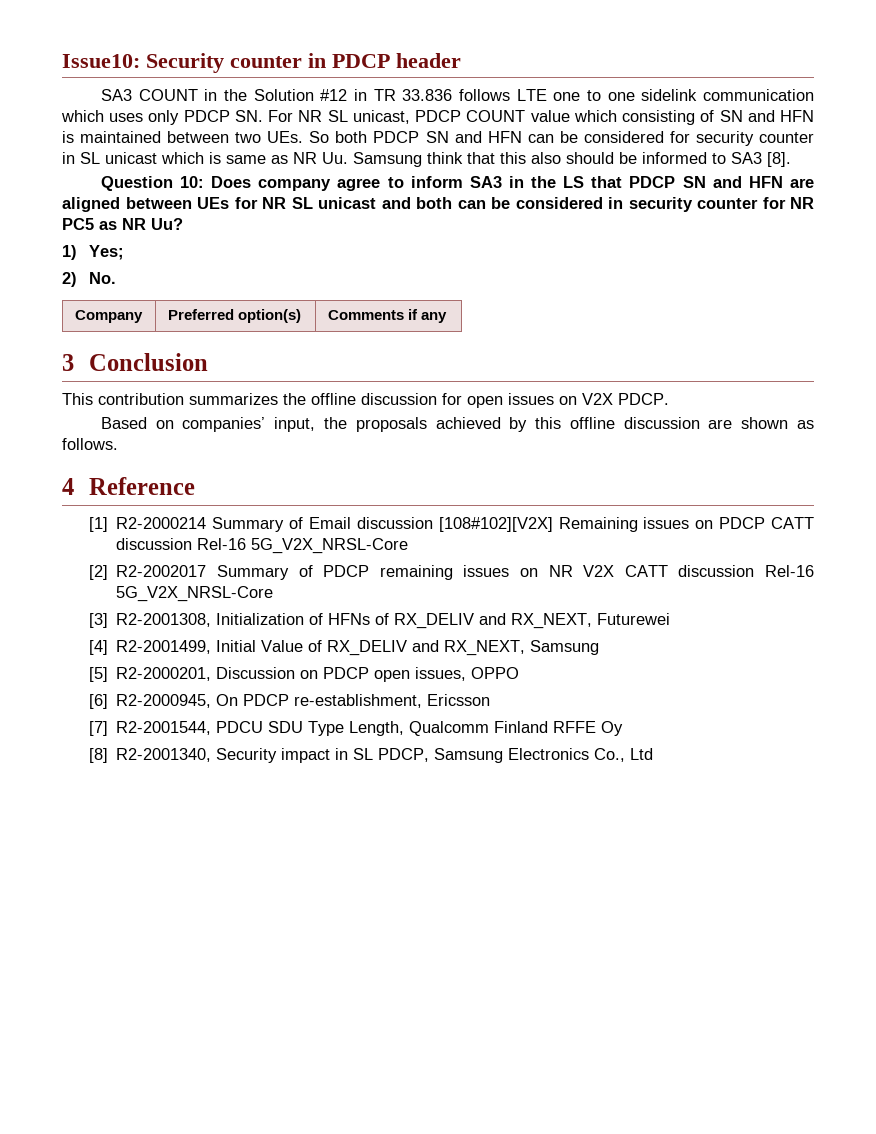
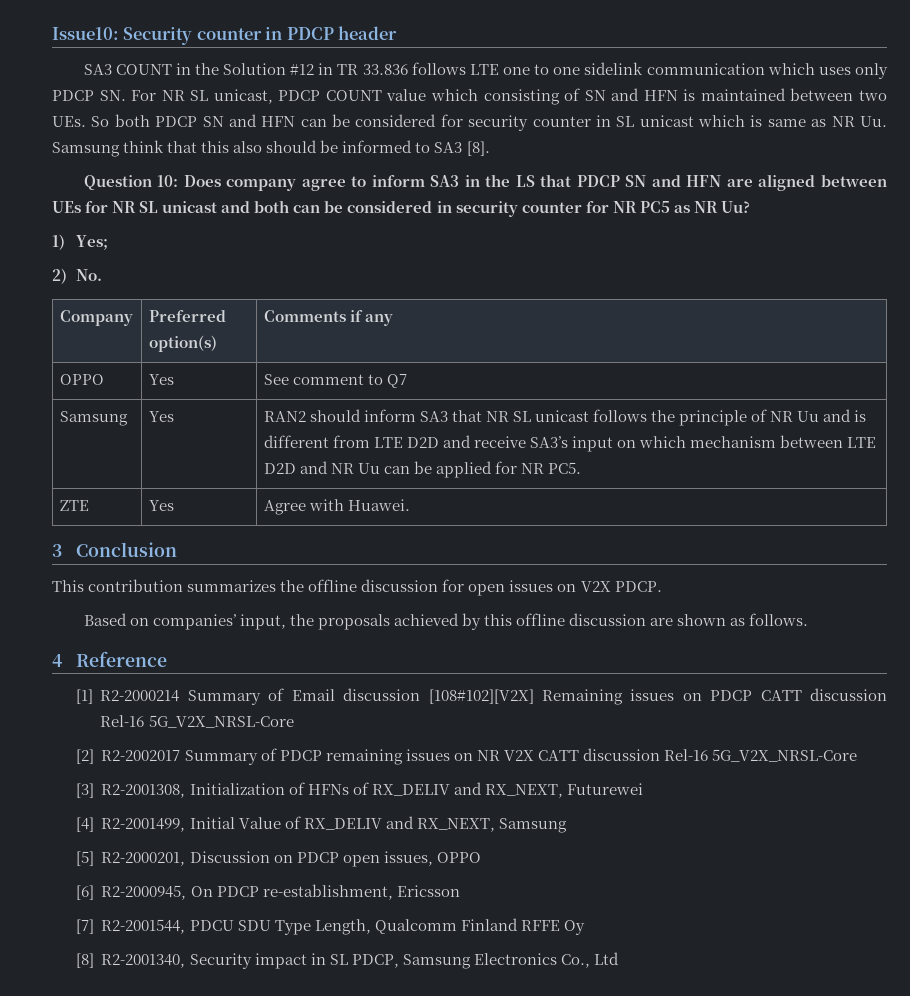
(447, 317) none -> [59,374,104,385] [148,374,174,385] [263,374,407,388] [59,411,128,426] [148,411,174,422] [263,409,867,426] [263,435,877,452] [263,461,582,478] [59,500,89,511] [148,500,174,511] [263,499,410,515] // OPPO | Yes | See comment to Q7 // Samsung | Yes | RAN2 should inform SA3 that NR SL unicast follows the principle of NR Uu and is different from LTE D2D and receive SA3’s input on which mechanism between LTE D2D and NR Uu can be applied for NR PC5. // ZTE | Yes | Agree with Huawei.

